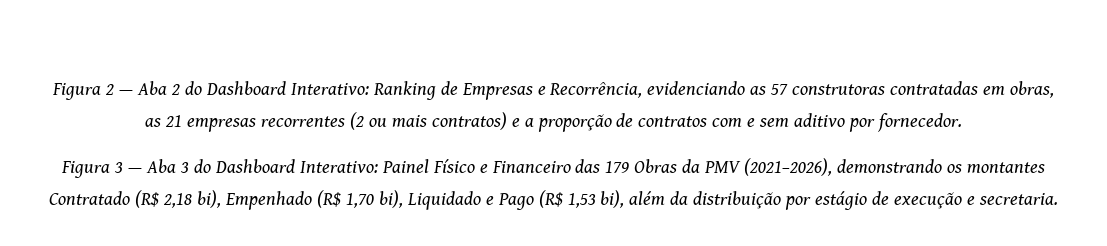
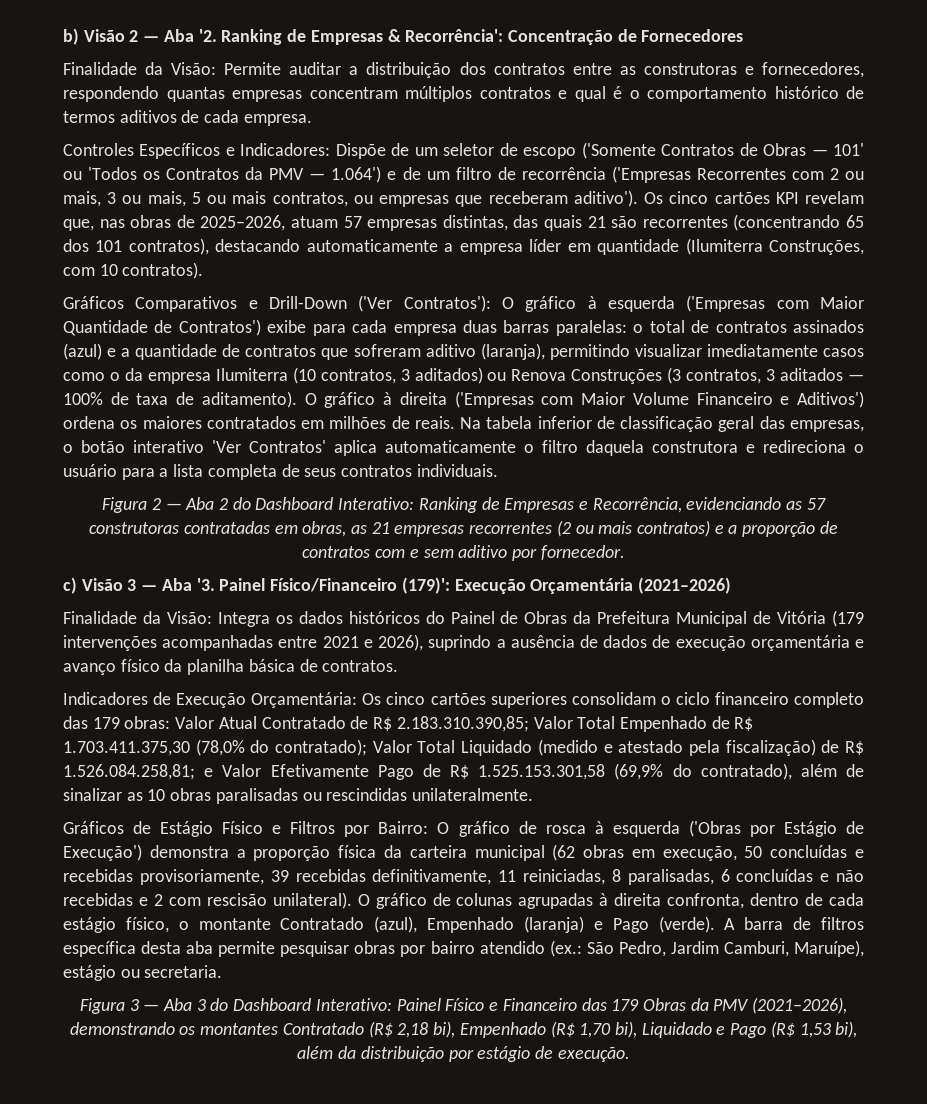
(51, 91) none -> [63,28,744,45] [63,62,865,78] [63,86,864,102] [63,110,312,126] [63,142,864,159] [63,166,864,183] [63,190,865,207] [63,214,865,231] [63,238,865,255] [63,262,204,279] [63,295,865,312] [63,319,865,336] [63,343,865,360] [63,367,864,384] [63,391,865,408] [63,416,864,432] [63,440,864,456] [63,464,498,480] b) Visão 2 — Aba '2. Ranking de Empresas & Recorrência': Concentração de Fornecedores // Finalidade da Visão: Permite auditar a distribuição dos contratos entre as construtoras e fornecedores, respondendo quantas empresas concentram múltiplos contratos e qual é o comportamento histórico de termos aditivos de cada empresa. // Controles Específicos e Indicadores: Dispõe de um seletor de escopo ('Somente Contratos de Obras — 101' ou 'Todos os Contratos da PMV — 1.064') e de um filtro de recorrência ('Empresas Recorrentes com 2 ou mais, 3 ou mais, 5 ou mais contratos, ou empresas que receberam aditivo'). Os cinco cartões KPI revelam que, nas obras de 2025–2026, atuam 57 empresas distintas, das quais 21 são recorrentes (concentrando 65 dos 101 contratos), destacando automaticamente a empresa líder em quantidade (Ilumiterra Construções, com 10 contratos). // Gráficos Comparativos e Drill-Down ('Ver Contratos'): O gráfico à esquerda ('Empresas com Maior Quantidade de Contratos') exibe para cada empresa duas barras paralelas: o total de contratos assinados (azul) e a quantidade de contratos que sofreram aditivo (laranja), permitindo visualizar imediatamente casos como o da empresa Ilumiterra (10 contratos, 3 aditados) ou Renova Construções (3 contratos, 3 aditados — 100% de taxa de aditamento). O gráfico à direita ('Empresas com Maior Volume Financeiro e Aditivos') ordena os maiores contratados em milhões de reais. Na tabela inferior de classificação geral das empresas, o botão interativo 'Ver Contratos' aplica automaticamente o filtro daquela construtora e redireciona o usuário para a lista completa de seus contratos individuais. //
(963, 122) none -> [63,577,731,594] [63,610,864,627] [63,634,864,651] [63,659,399,675] [63,692,864,708] [63,716,754,732] [63,739,865,756] [63,763,864,780] [63,788,534,804] [63,820,864,837] [63,844,865,861] [63,869,865,885] [63,892,864,909] [63,916,865,933] [63,940,864,957] [63,965,223,981] // c) Visão 3 — Aba '3. Painel Físico/Financeiro (179)': Execução Orçamentária (2021–2026) // Finalidade da Visão: Integra os dados históricos do Painel de Obras da Prefeitura Municipal de Vitória (179 intervenções acompanhadas entre 2021 e 2026), suprindo a ausência de dados de execução orçamentária e avanço físico da planilha básica de contratos. // Indicadores de Execução Orçamentária: Os cinco cartões superiores consolidam o ciclo financeiro completo das 179 obras: Valor Atual Contratado de R$ 2.183.310.390,85; Valor Total Empenhado de R$ 1.703.411.375,30 (78,0% do contratado); Valor Total Liquidado (medido e atestado pela fiscalização) de R$ 1.526.084.258,81; e Valor Efetivamente Pago de R$ 1.525.153.301,58 (69,9% do contratado), além de sinalizar as 10 obras paralisadas ou rescindidas unilateralmente. // Gráficos de Estágio Físico e Filtros por Bairro: O gráfico de rosca à esquerda ('Obras por Estágio de Execução') demonstra a proporção física da carteira municipal (62 obras em execução, 50 concluídas e recebidas provisoriamente, 39 recebidas definitivamente, 11 reiniciadas, 8 paralisadas, 6 concluídas e não recebidas e 2 com rescisão unilateral). O gráfico de colunas agrupadas à direita confronta, dentro de cada estágio físico, o montante Contratado (azul), Empenhado (laranja) e Pago (verde). A barra de filtros específica desta aba permite pesquisar obras por bairro atendido (ex.: São Pedro, Jardim Camburi, Maruípe), estágio ou secretaria.
[894,192,1059,209] execução e secretaria. -> [557,1047,630,1062] execução.

